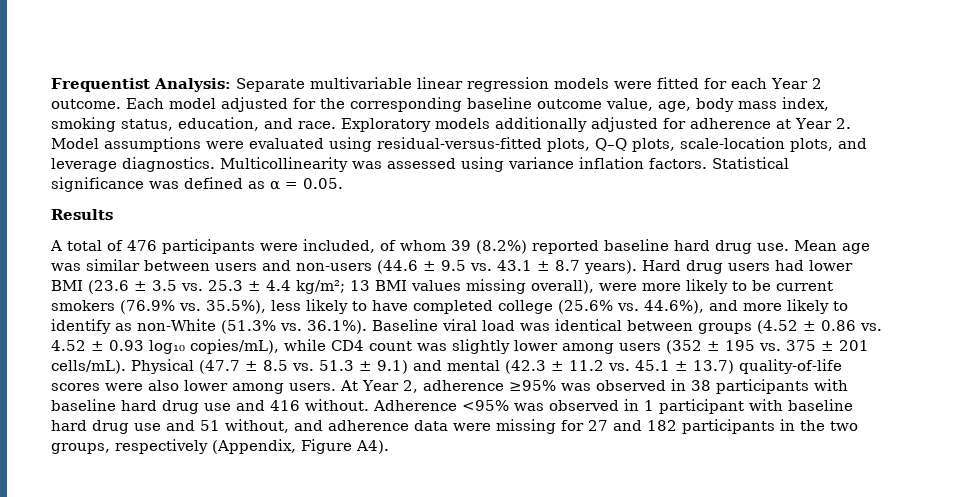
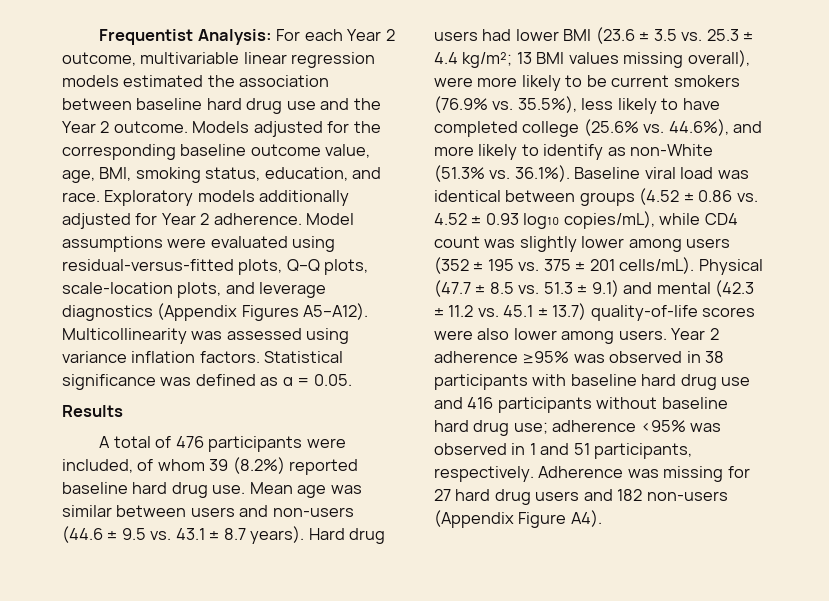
[236,77,767,92] Separate multivariable linear regression models were fitted for each -> [276,29,395,41] [62,52,376,68] [62,75,330,87] [62,98,381,114] For each Year 2 outcome, multivariable linear regression models estimated the association between baseline hard drug use and the
[126,98,216,109] Each model -> [192,121,250,133] Models
[696,97,829,112] body mass index, -> [99,167,132,181] BMI,
[690,118,851,129] adherence at Year 2. -> [161,213,302,225] Year 2 adherence.
[122,157,215,172] diagnostics. -> [62,303,369,321] diagnostics (Appendix Figures A5–A12).
[340,380,418,393] At Year 2, -> [671,328,719,340] Year 2
[305,399,457,411] without. Adherence -> [497,397,728,413] [434,420,637,436] participants without baseline hard drug use; adherence
[659,399,853,414] [51,419,858,434] [51,439,296,454] participant with baseline hard drug use and 51 without, and adherence data were missing for 27 and 182 participants in the two groups, respectively (Appendix, -> [540,443,693,459] [434,466,750,482] [434,489,728,505] [434,510,514,528] and 51 participants, respectively. Adherence was missing for 27 hard drug users and 182 non-users (Appendix

